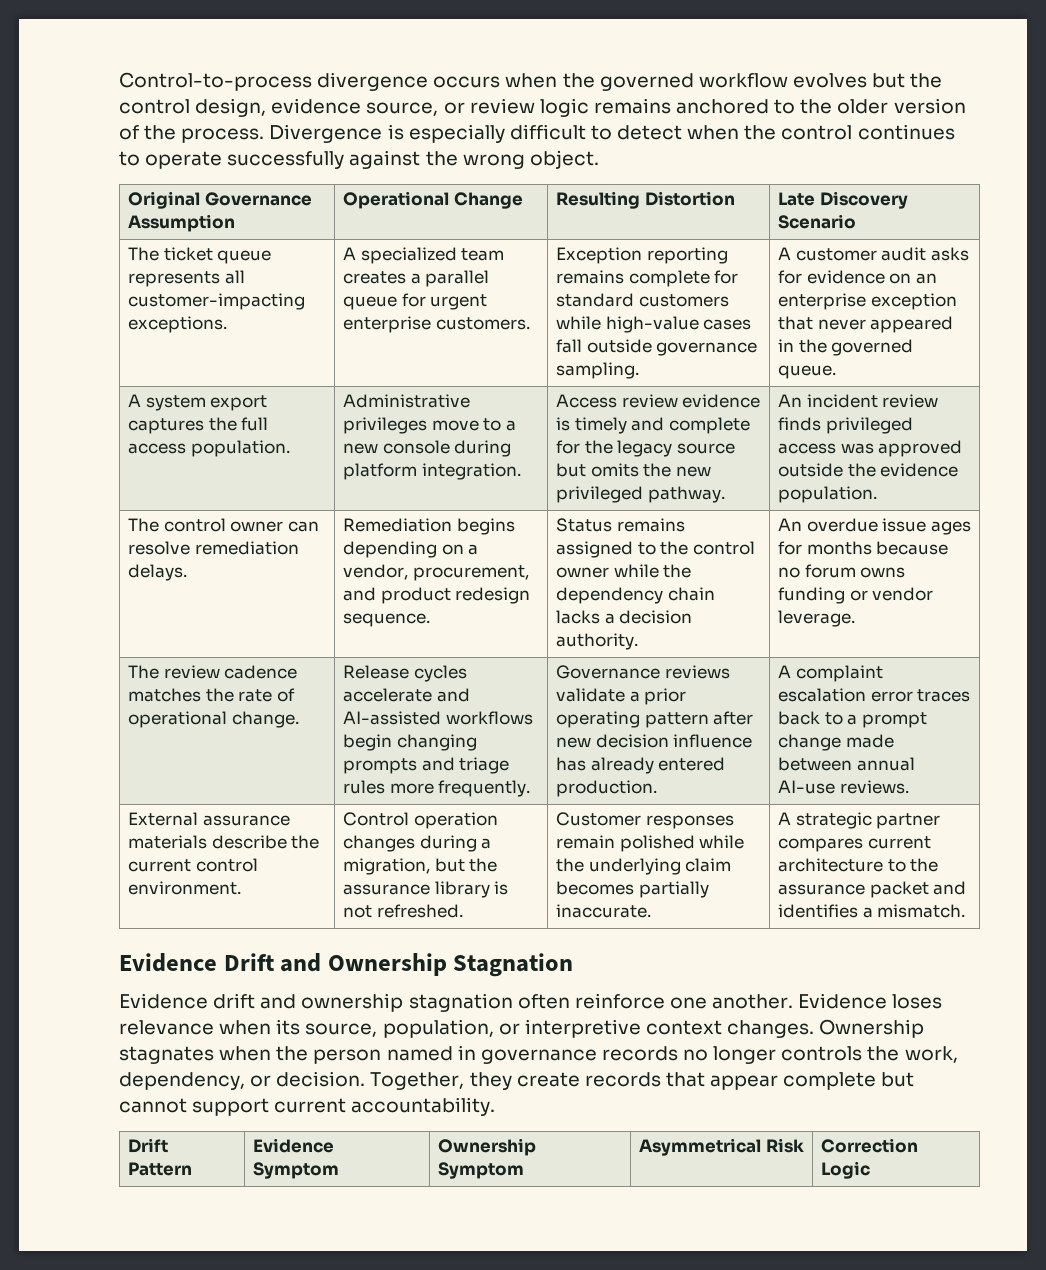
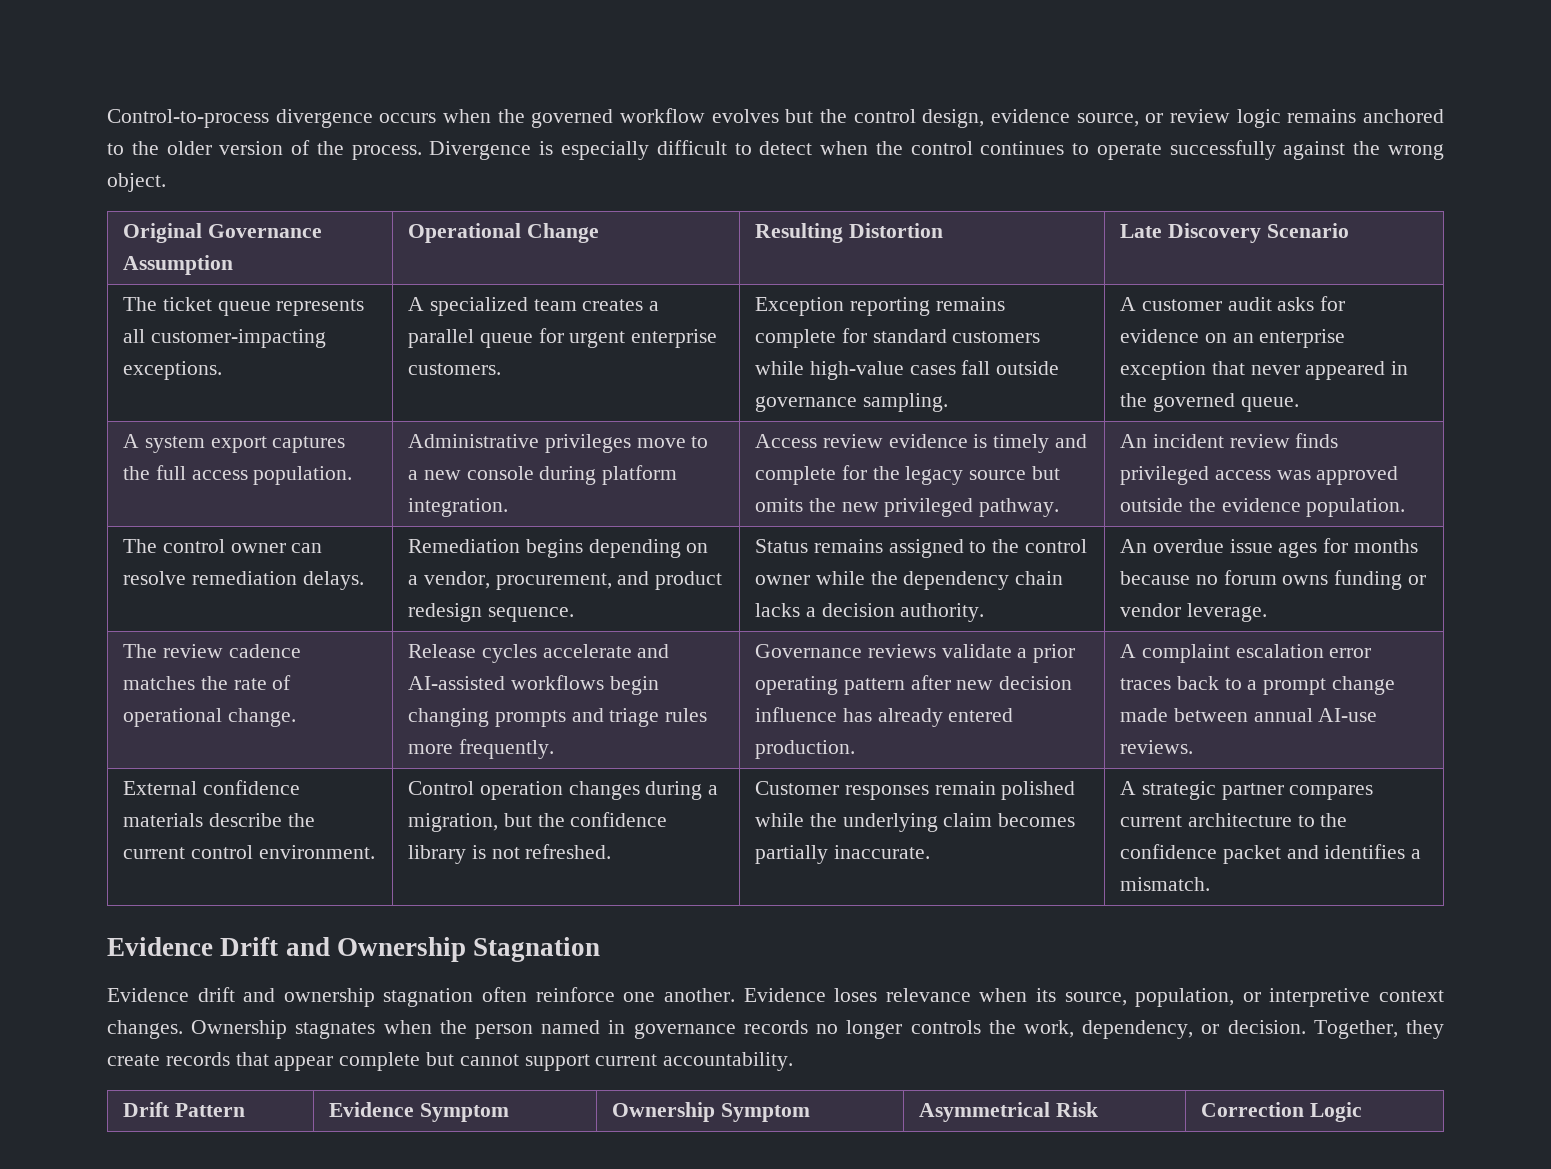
[202,815,290,826] assurance -> [202,780,300,795] confidence
[343,884,431,895] assurance -> [570,812,668,827] confidence
[778,884,866,895] assurance -> [1119,844,1217,859] confidence

